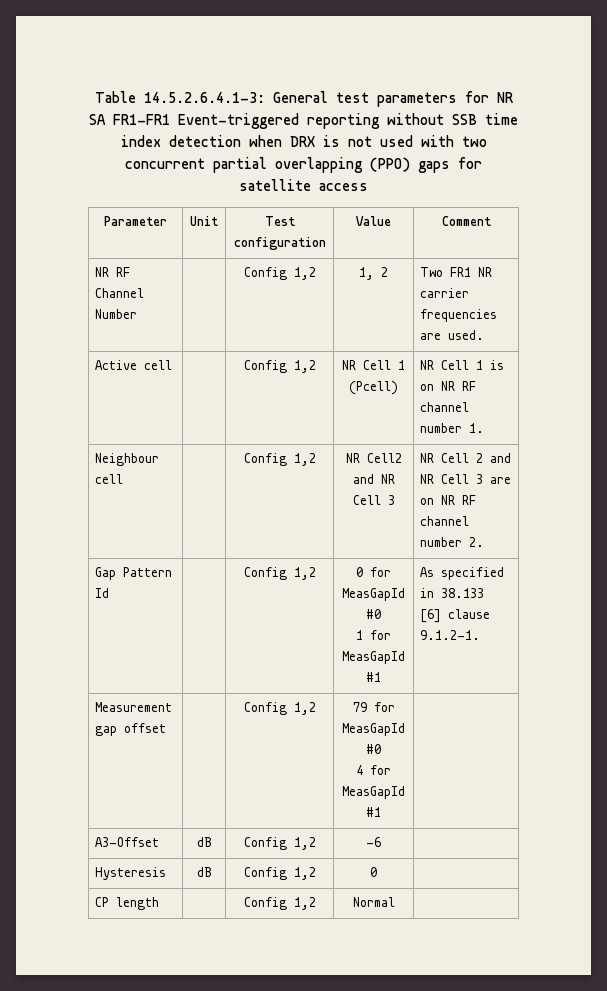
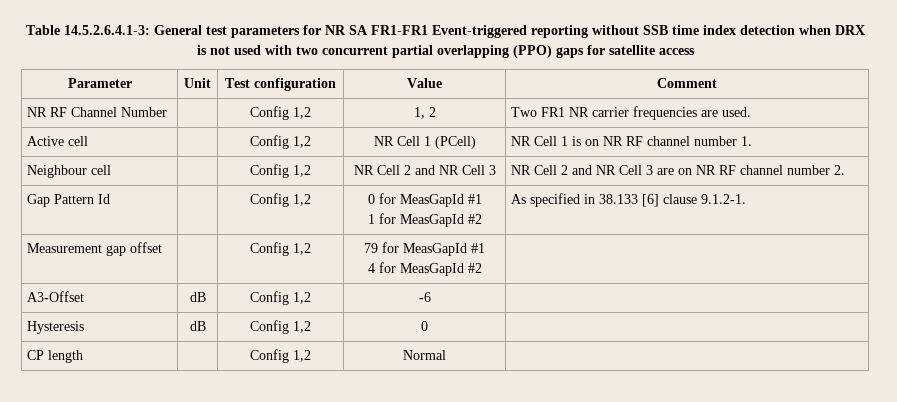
[349,381,398,395] (Pcell) -> [434,136,476,149] (PCell)
[366,453,402,463] Cell2 -> [376,165,411,175] Cell 2
[366,609,381,619] #0 -> [467,194,482,204] #1
[366,672,381,682] #1 -> [467,214,482,224] #2
[366,744,381,754] #0 -> [471,243,485,253] #1
[366,807,381,817] #1 -> [467,263,482,273] #2

